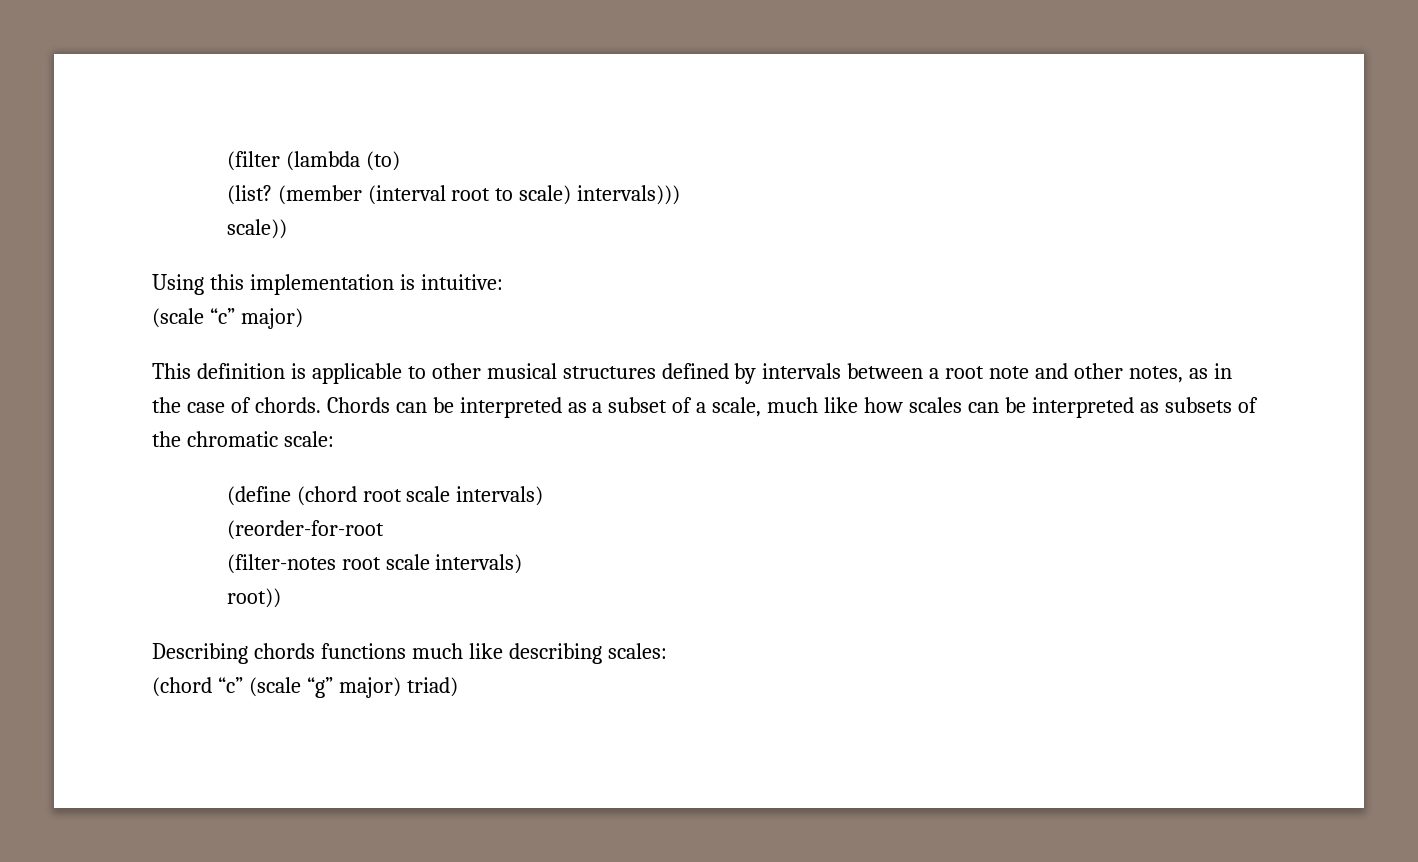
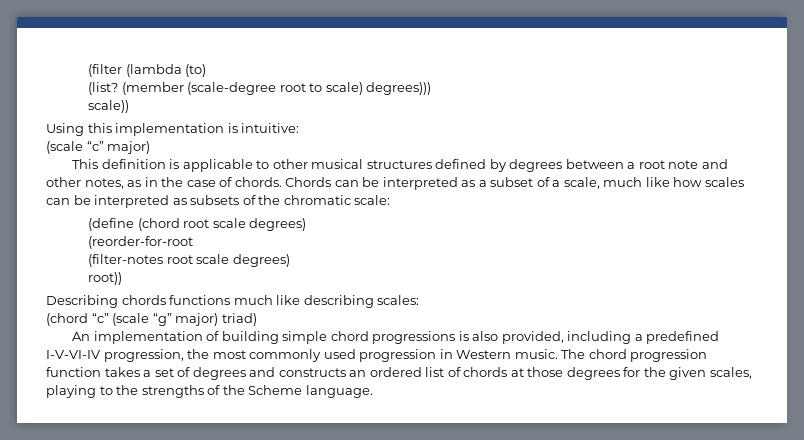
[367,185,446,205] (interval -> [187,82,277,95] (scale-degree
[577,185,681,205] intervals))) -> [366,82,432,95] degrees)))
[762,363,842,379] intervals -> [509,159,563,172] degrees
[456,486,544,506] intervals) -> [249,218,307,231] degrees)
[435,554,523,574] intervals) -> [232,254,290,267] degrees)
(458, 687) none -> [72,331,720,344] [46,349,708,362] [46,367,752,380] [46,385,373,398] // An implementation of building simple chord progressions is also provided, including a predefined I-V-VI-IV progression, the most commonly used progression in Western music. The chord progression function takes a set of degrees and constructs an ordered list of chords at those degrees for the given scales, playing to the strengths of the Scheme language.

